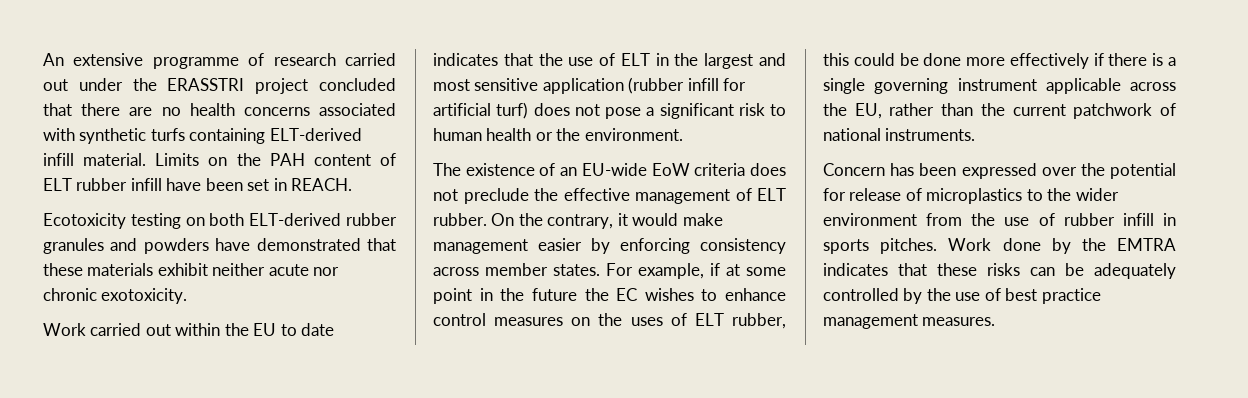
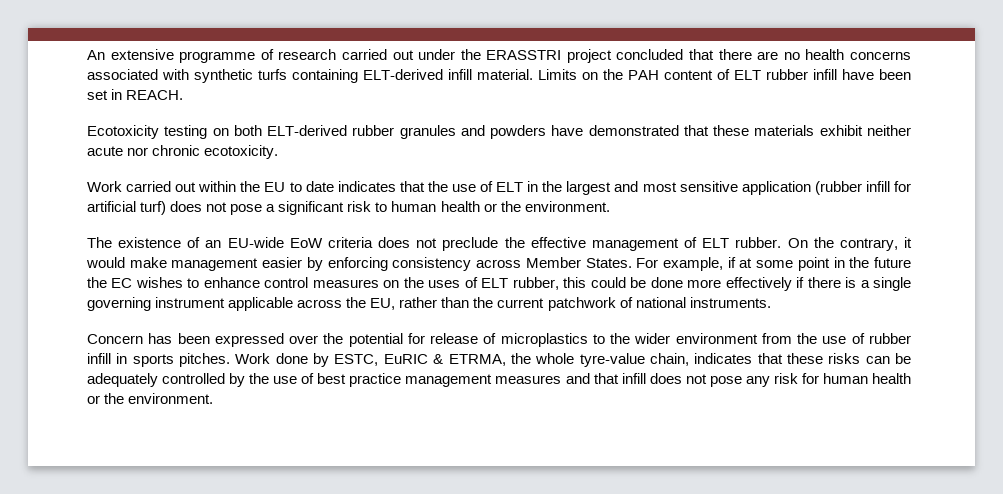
[101,288,188,304] exotoxicity. -> [204,145,279,159] ecotoxicity.
[485,263,600,276] member states. -> [525,257,632,268] Member States.
[1081,238,1176,251] the EMTRA -> [334,353,689,367] ESTC, EuRIC & ETRMA, the whole tyre-value chain,
[922,317,996,326] measures. -> [495,373,911,387] [87,393,214,404] measures and that infill does not pose any risk for human health or the environment.

